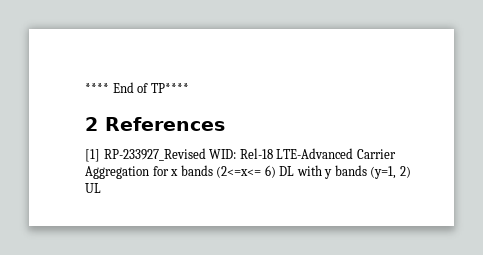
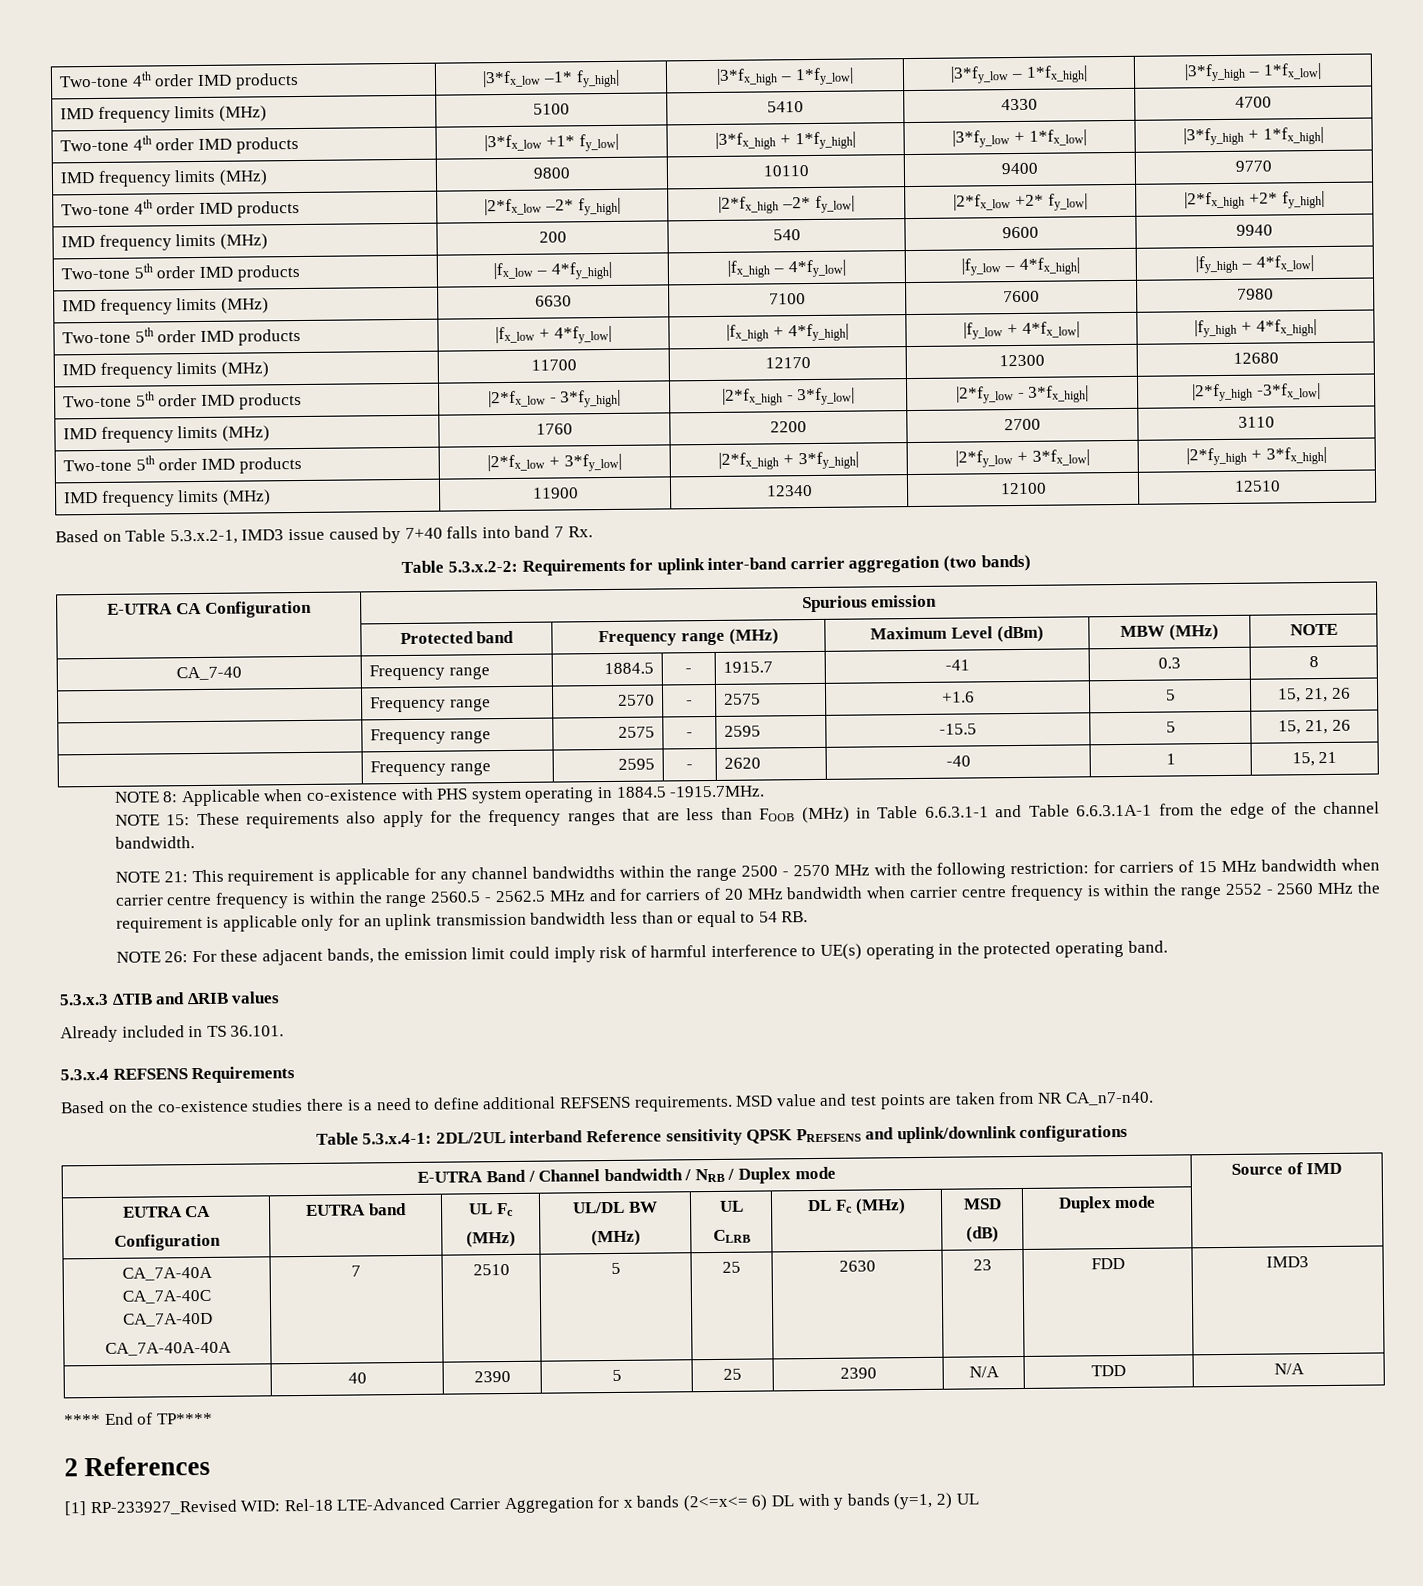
(85, 88) none -> [59,71,299,90] [482,69,620,88] [716,67,854,86] [950,65,1088,84] [1184,63,1322,82] [60,105,268,123] [533,103,570,115] [767,101,805,113] [1001,98,1038,111] [1235,96,1272,108] [60,135,299,154] [484,133,619,152] [715,131,856,150] [952,129,1087,148] [1183,126,1324,146] [60,169,269,187] [533,167,570,179] [762,165,809,177] [1001,162,1038,175] [1235,160,1272,172] [61,199,300,218] [484,197,621,216] [718,195,855,214] [953,193,1088,211] [1184,190,1325,210] [61,233,269,251] [538,231,567,243] [772,229,801,241] [1002,226,1039,239] [1236,224,1273,236] [61,263,300,282] [493,261,612,280] [727,259,846,278] [961,257,1080,276] [1195,255,1314,274] [62,297,270,315] [535,295,572,307] [769,293,807,305] [1003,290,1040,303] [1237,288,1274,300] [62,327,301,346] [495,325,612,344] [726,323,849,342] [963,321,1080,340] [1194,319,1317,338] [62,361,270,379] [530,359,577,371] [764,357,811,369] [998,354,1045,367] [1232,352,1279,364] [63,391,302,410] [487,389,622,408] [721,387,856,406] [955,385,1090,404] [1192,383,1321,402] [63,425,271,443] [536,423,573,435] [770,421,808,433] [1004,418,1041,431] [1238,416,1275,428] [63,455,302,474] [487,453,622,472] [718,451,859,470] [955,449,1090,468] [1186,446,1327,466] [64,489,272,507] [532,487,579,499] [765,485,813,497] [999,482,1047,495] [1233,480,1281,492] [55,525,593,545] [401,554,1031,576] [107,600,312,618] [801,594,938,613] [399,630,515,645] [598,628,779,647] [870,625,1044,643] [1120,624,1219,641] [1289,623,1338,636] [176,666,242,681] [369,664,490,681] [603,662,654,675] [685,668,693,674] [723,661,774,673] [944,659,970,671] [1158,657,1181,669] [1308,656,1319,668] [370,696,491,713] [617,694,655,706] [686,700,694,706] [724,693,762,705] [941,691,975,703] [1165,689,1176,701] [1278,687,1351,703] [370,728,491,745] [617,726,655,738] [686,732,694,738] [724,725,762,737] [939,723,978,735] [1165,721,1176,733] [1278,719,1351,735] [370,760,491,777] [617,758,655,770] [686,764,694,770] [724,757,762,769] [945,755,971,767] [1165,753,1176,765] [1291,751,1338,767] [113,785,766,807] [114,801,1380,829] [114,836,195,849] [114,858,1380,886] [114,881,1381,909] [115,910,809,933] [115,940,1168,966] [59,991,281,1006] [60,1025,285,1043] [60,1066,296,1084] [60,1091,1154,1114] [315,1124,1129,1146] [417,1166,836,1184] [1230,1162,1343,1175] [122,1205,212,1218] [113,1233,221,1251] [306,1203,407,1216] [468,1202,514,1217] [466,1230,516,1248] [572,1201,658,1214] [590,1229,641,1247] [718,1200,744,1212] [712,1229,751,1244] [807,1198,906,1215] [962,1198,1002,1210] [966,1226,1000,1243] [1057,1195,1157,1213] [121,1266,213,1281] [122,1289,211,1304] [122,1312,213,1327] [104,1341,232,1356] [351,1265,361,1277] [472,1263,510,1276] [610,1262,621,1275] [722,1261,742,1273] [838,1260,876,1272] [973,1259,993,1271] [1090,1257,1125,1270] [1266,1256,1309,1268] [347,1372,367,1384] [473,1370,511,1383] [611,1369,622,1382] [723,1368,743,1380] [839,1367,877,1379] [968,1366,1000,1378] [1091,1364,1126,1377] [1273,1363,1305,1375] Two-tone 4th order IMD products | |3*fx_low –1* fy_high| | |3*fx_high – 1*fy_low| | |3*fy_low – 1*fx_high| | |3*fy_high – 1*fx_low| // IMD frequency limits (MHz) | 5100 | 5410 | 4330 | 4700 // Two-tone 4th order IMD products | |3*fx_low +1* fy_low| | |3*fx_high + 1*fy_high| | |3*fy_low + 1*fx_low| | |3*fy_high + 1*fx_high| // IMD frequency limits (MHz) | 9800 | 10110 | 9400 | 9770 // Two-tone 4th order IMD products | |2*fx_low –2* fy_high| | |2*fx_high –2* fy_low| | |2*fx_low +2* fy_low| | |2*fx_high +2* fy_high| // IMD frequency limits (MHz) | 200 | 540 | 9600 | 9940 // Two-tone 5th order IMD products | |fx_low – 4*fy_high| | |fx_high – 4*fy_low| | |fy_low – 4*fx_high| | |fy_high – 4*fx_low| // IMD frequency limits (MHz) | 6630 | 7100 | 7600 | 7980 // Two-tone 5th order IMD products | |fx_low + 4*fy_low| | |fx_high + 4*fy_high| | |fy_low + 4*fx_low| | |fy_high + 4*fx_high| // IMD frequency limits (MHz) | 11700 | 12170 | 12300 | 12680 // Two-tone 5th order IMD products | |2*fx_low - 3*fy_high| | |2*fx_high - 3*fy_low| | |2*fy_low - 3*fx_high| | |2*fy_high -3*fx_low| // IMD frequency limits (MHz) | 1760 | 2200 | 2700 | 3110 // Two-tone 5th order IMD products | |2*fx_low + 3*fy_low| | |2*fx_high + 3*fy_high| | |2*fy_low + 3*fx_low| | |2*fy_high + 3*fx_high| // IMD frequency limits (MHz) | 11900 | 12340 | 12100 | 12510 // Based on Table 5.3.x.2-1, IMD3 issue caused by 7+40 falls into band 7 Rx. // Table 5.3.x.2-2: Requirements for uplink inter-band carrier aggregation (two bands) // E-UTRA CA Configuration | Spurious emission // | Protected band | Frequency range (MHz) | Maximum Level (dBm) | MBW (MHz) | NOTE // CA_7-40 | Frequency range | 1884.5 | - | 1915.7 | -41 | 0.3 | 8 // | Frequency range | 2570 | - | 2575 | +1.6 | 5 | 15, 21, 26 // | Frequency range | 2575 | - | 2595 | -15.5 | 5 | 15, 21, 26 // | Frequency range | 2595 | - | 2620 | -40 | 1 | 15, 21 // NOTE 8: Applicable when co-existence with PHS system operating in 1884.5 -1915.7MHz. // NOTE 15: These requirements also apply for the frequency ranges that are less than FOOB (MHz) in Table 6.6.3.1-1 and Table 6.6.3.1A-1 from the edge of the channel bandwidth. // NOTE 21: This requirement is applicable for any channel bandwidths within the range 2500 - 2570 MHz with the following restriction: for carriers of 15 MHz bandwidth when carrier centre frequency is within the range 2560.5 - 2562.5 MHz and for carriers of 20 MHz bandwidth when carrier centre frequency is within the range 2552 - 2560 MHz the requirement is applicable only for an uplink transmission bandwidth less than or equal to 54 RB. // NOTE 26: For these adjacent bands, the emission limit could imply risk of harmful interference to UE(s) operating in the protected operating band. // 5.3.x.3 ∆TIB and ∆RIB values // Already included in TS 36.101. // 5.3.x.4 REFSENS Requirements // Based on the co-existence studies there is a need to define additional REFSENS requirements. MSD value and test points are taken from NR CA_n7-n40. // Table 5.3.x.4-1: 2DL/2UL interband Reference sensitivity QPSK PREFSENS and uplink/downlink configurations // E-UTRA Band / Channel bandwidth / NRB / Duplex mode | Source of IMD // EUTRA CA // Configuration | EUTRA band | UL Fc // (MHz) | UL/DL BW // (MHz) | UL // CLRB | DL Fc (MHz) | MSD // (dB) | Duplex mode | // CA_7A-40A // CA_7A-40C // CA_7A-40D // CA_7A-40A-40A | 7 | 2510 | 5 | 25 | 2630 | 23 | FDD | IMD3 // | 40 | 2390 | 5 | 25 | 2390 | N/A | TDD | N/A //

